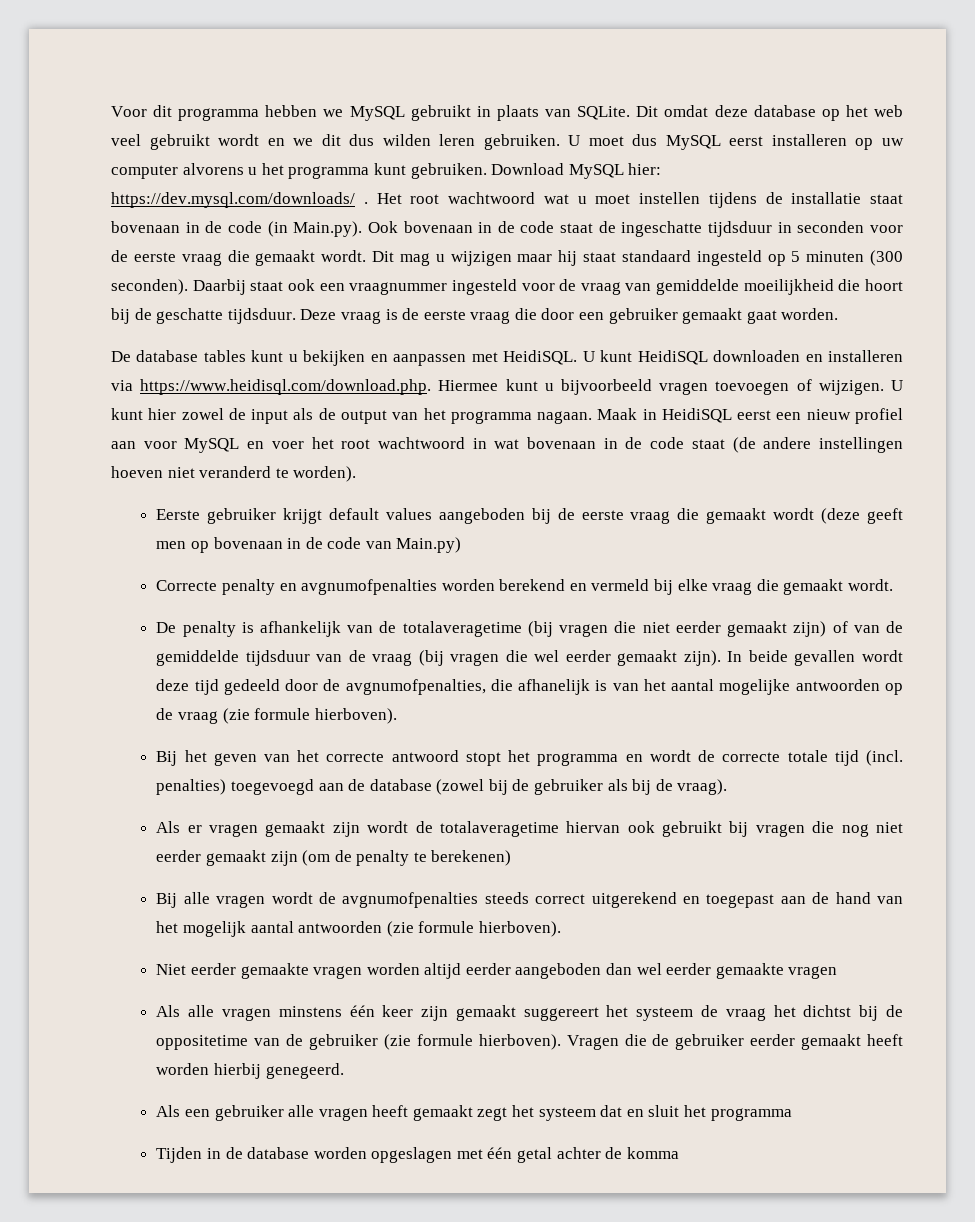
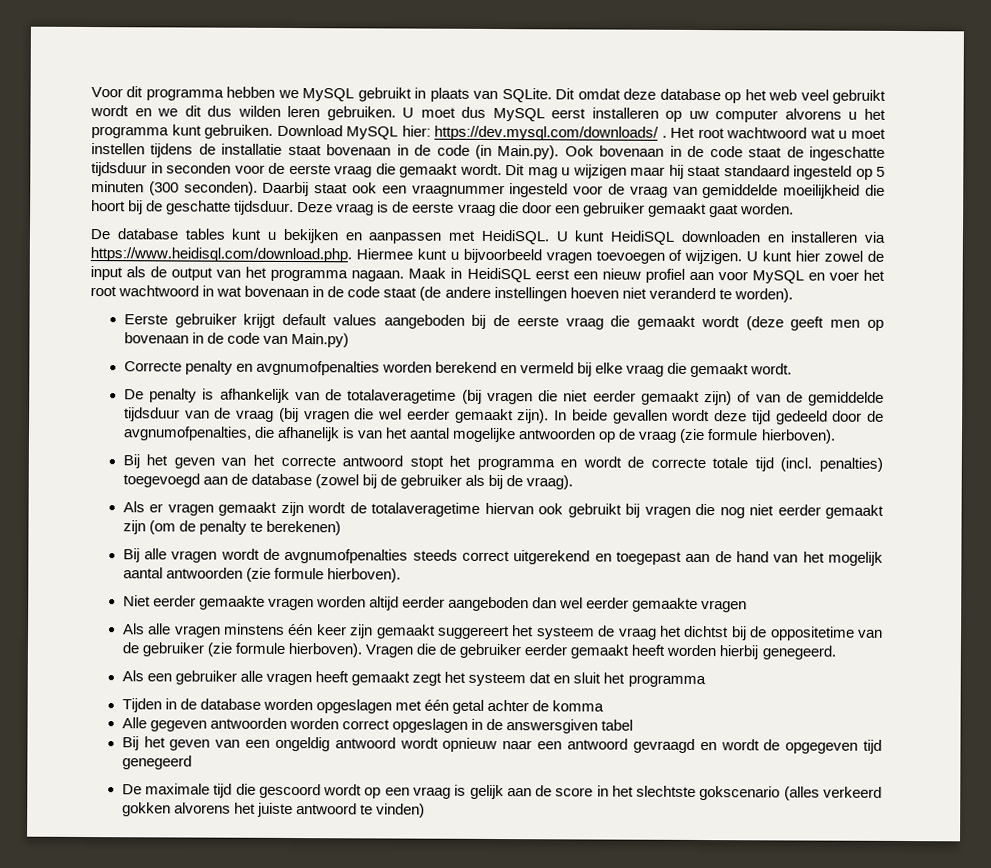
(679, 1153) none -> [121,717,634,734] [121,736,882,754] [121,755,192,770] [121,783,882,801] [121,802,426,818] // Alle gegeven antwoorden worden correct opgeslagen in de answersgiven tabel // Bij het geven van een ongeldig antwoord wordt opnieuw naar een antwoord gevraagd en wordt de opgegeven tijd genegeerd // De maximale tijd die gescoord wordt op een vraag is gelijk aan de score in het slechtste gokscenario (alles verkeerd gokken alvorens het juiste antwoord te vinden)

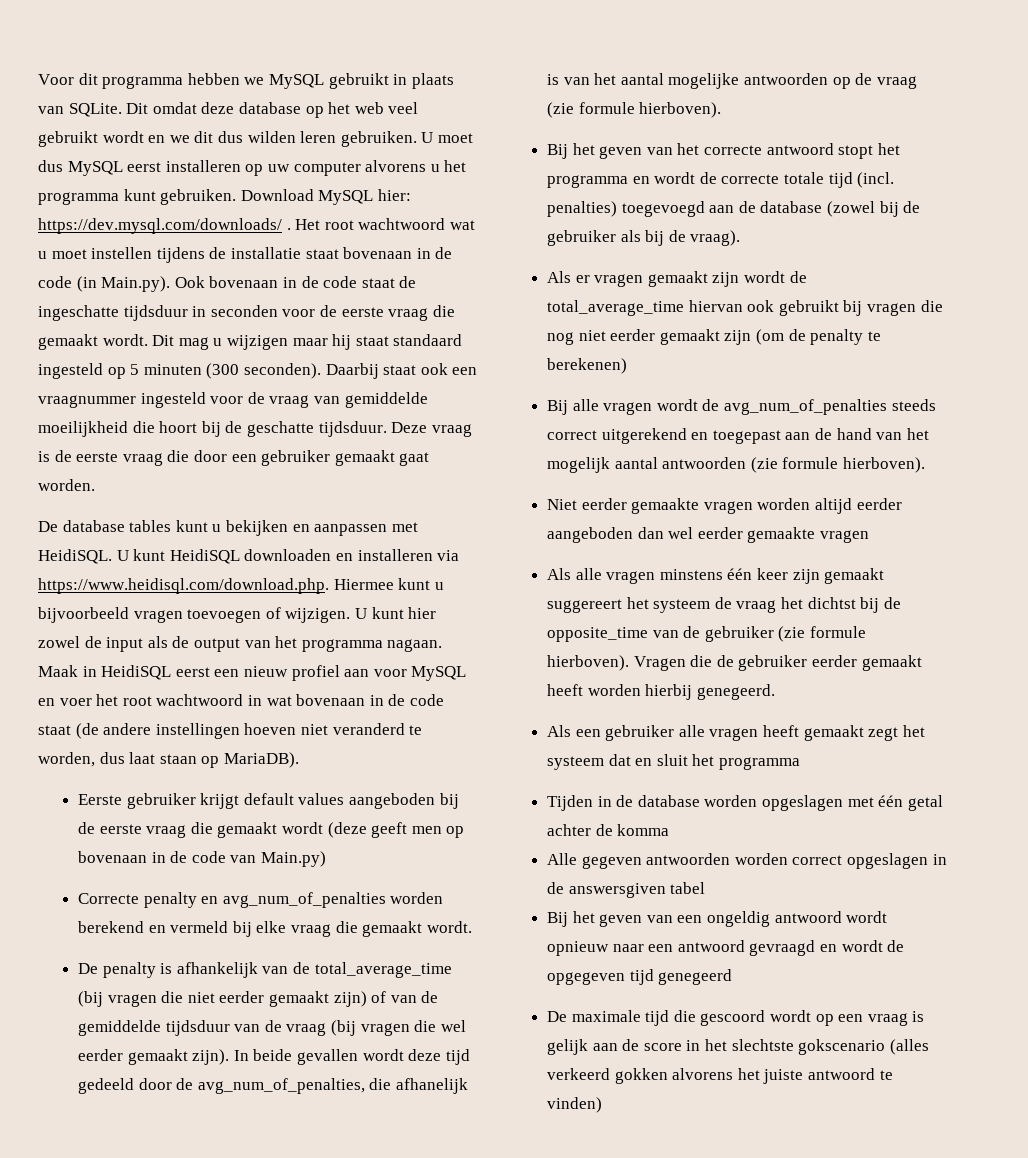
[733,288,793,303] worden). -> [38,752,299,768] worden, dus laat staan op MariaDB).
[255,360,380,376] avgnumofpenalties -> [222,892,386,908] avg_num_of_penalties
[347,389,457,404] totalaveragetime -> [314,962,452,978] total_average_time
[122,426,252,441] avgnumofpenalties, -> [197,1078,365,1094] avg_num_of_penalties,
[371,502,481,517] totalaveragetime -> [547,300,685,316] total_average_time
[284,548,409,564] avgnumofpenalties -> [724,399,888,415] avg_num_of_penalties
[769,626,855,641] oppositetime -> [547,627,649,642] opposite_time

